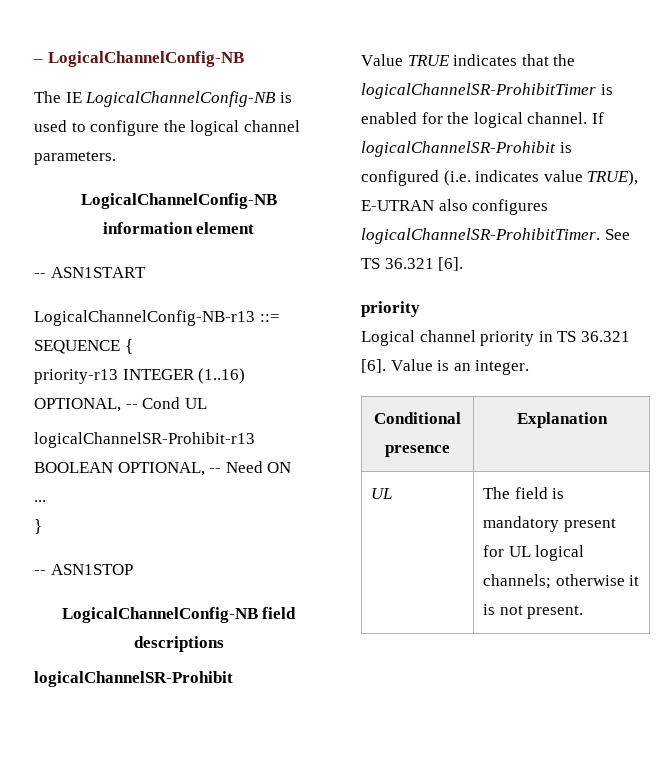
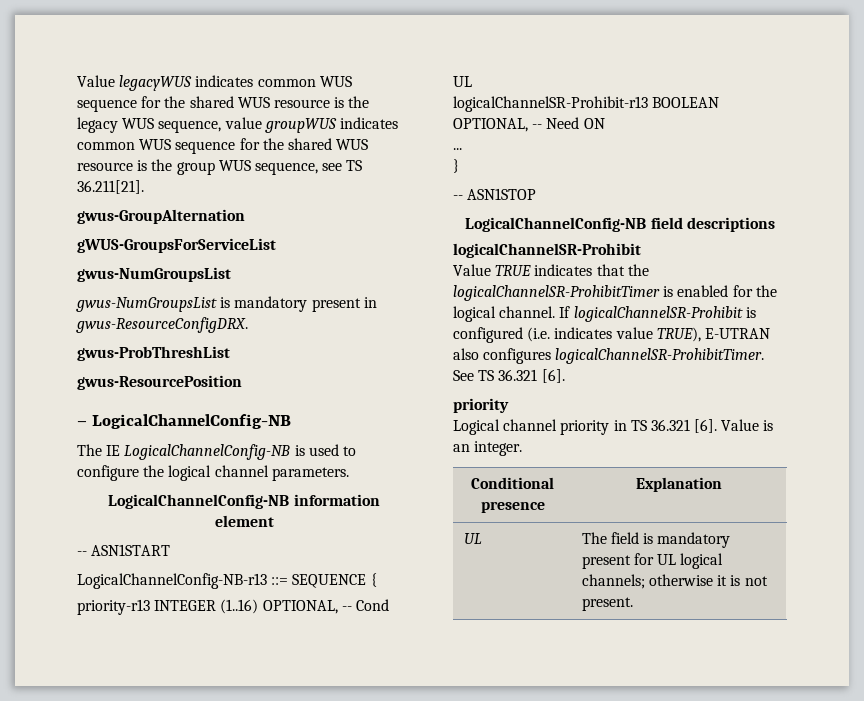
(33, 61) none -> [77,75,352,91] [77,96,370,112] [77,117,398,133] [77,138,369,154] [77,159,363,175] [77,180,144,194] [77,209,245,224] [77,238,276,253] [77,267,231,282] [76,296,377,312] [76,317,248,333] [77,346,230,361] [77,375,242,390] Value legacyWUS indicates common WUS sequence for the shared WUS resource is the legacy WUS sequence, value groupWUS indicates common WUS sequence for the shared WUS resource is the group WUS sequence, see TS 36.211[21]. // gwus-GroupAlternation // gWUS-GroupsForServiceList // gwus-NumGroupsList // gwus-NumGroupsList is mandatory present in gwus-ResourceConfigDRX. // gwus-ProbThreshList // gwus-ResourcePosition //

